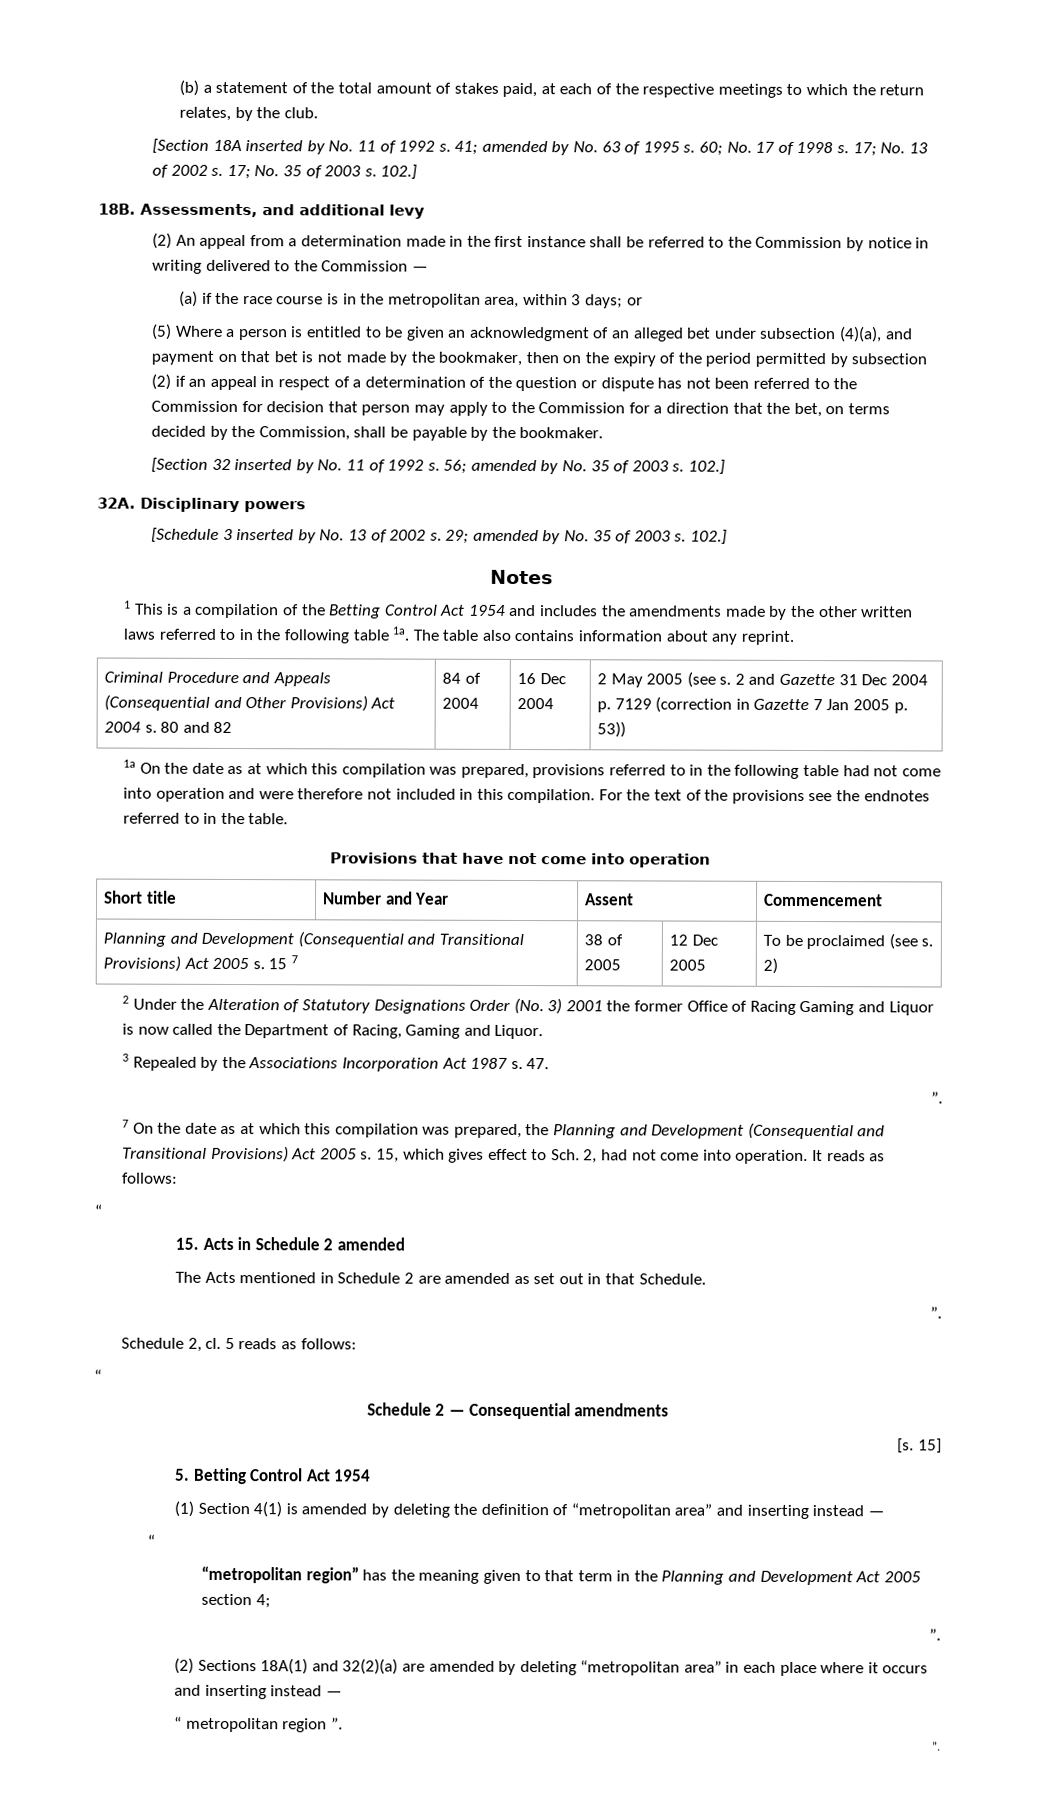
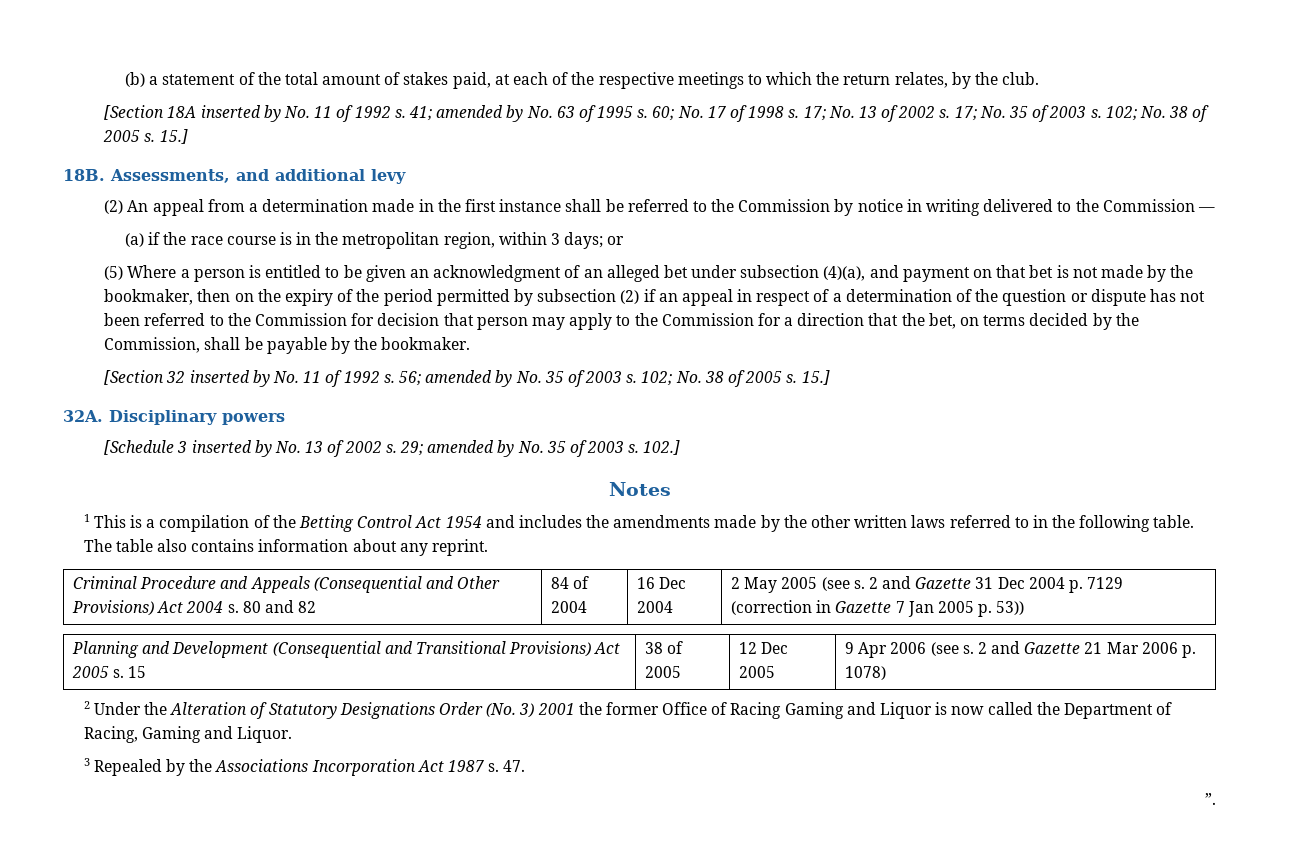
[380,164,418,180] 102.] -> [1105,105,1210,122] [103,129,188,144] 102; No. 38 of 2005 s. 15.]
[484,296,520,308] area, -> [443,232,495,249] region,
[688,459,726,475] 102.] -> [641,370,830,387] 102; No. 38 of 2005 s. 15.]
[352,626,410,641] table 1a. -> [1153,515,1195,528] table.
[122,759,941,779] [122,787,930,804] [122,812,289,825] [329,852,711,868] [103,890,177,904] [322,891,450,905] [584,893,634,906] [763,893,883,907] // 1a On the date as at which this compilation was prepared, provisions referred to in the following table had not come into operation and were therefore not included in this compilation. For the text of the provisions see the endnotes referred to in the table. // Provisions that have not come into operation // Short title | Number and Year | Assent | Commencement -> (1025, 608) none
[290,955,298,964] 7 -> (147, 672) none
[762,933,934,950] [762,957,778,974] To be proclaimed (see s. 2) -> [844,641,1197,658] [844,666,886,680] 9 Apr 2006 (see s. 2 and Gazette 21 Mar 2006 p. 1078)
[121,1119,886,1140] [121,1145,886,1165] [121,1172,178,1184] [94,1204,102,1217] [174,1237,405,1251] [174,1271,706,1285] [930,1306,942,1319] [120,1337,357,1352] [94,1369,102,1382] [366,1402,670,1420] [897,1438,942,1454] [173,1467,372,1485] [173,1500,884,1520] [146,1534,155,1547] [200,1565,921,1586] [200,1593,271,1609] [929,1628,941,1641] [173,1657,929,1677] [173,1684,342,1700] [173,1716,343,1733] [932,1741,941,1751] // 7 On the date as at which this compilation was prepared, the Planning and Development (Consequential and Transitional Provisions) Act 2005 s. 15, which gives effect to Sch. 2, had not come into operation. It reads as follows: // “ // 15. Acts in Schedule 2 amended // The Acts mentioned in Schedule 2 are amended as set out in that Schedule. // ”. // Schedule 2, cl. 5 reads as follows: // “ // Schedule 2 — Consequential amendments // [s. 15] // 5. Betting Control Act 1954 // (1) Section 4(1) is amended by deleting the definition of “metropolitan area” and inserting instead — // “ // “metropolitan region” has the meaning given to that term in the Planning and Development Act 2005 section 4; // ”. // (2) Sections 18A(1) and 32(2)(a) are amended by deleting “metropolitan area” in each place where it occurs and inserting instead — // “ metropolitan region ”. // ”. -> (1216, 799) none

